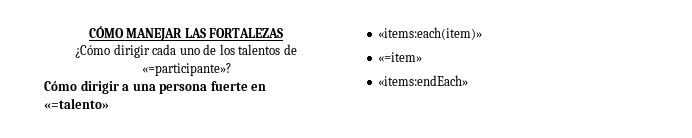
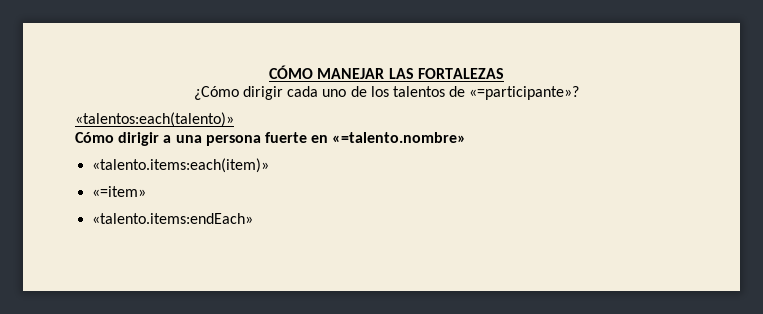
(231, 69) none -> [75,112,234,127] // «talentos:each(talento)»
[44,98,109,109] [378,27,483,40] «=talento» // «items:each(item)» -> [332,132,467,143] [92,158,270,173] «=talento.nombre» // «talento.items:each(item)»
[378,75,469,86] «items:endEach» -> [92,213,254,224] «talento.items:endEach»

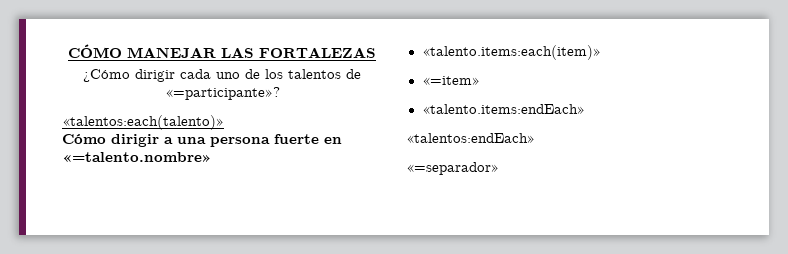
(254, 218) none -> [406,133,535,143] [406,162,499,175] // «talentos:endEach» // «=separador»

